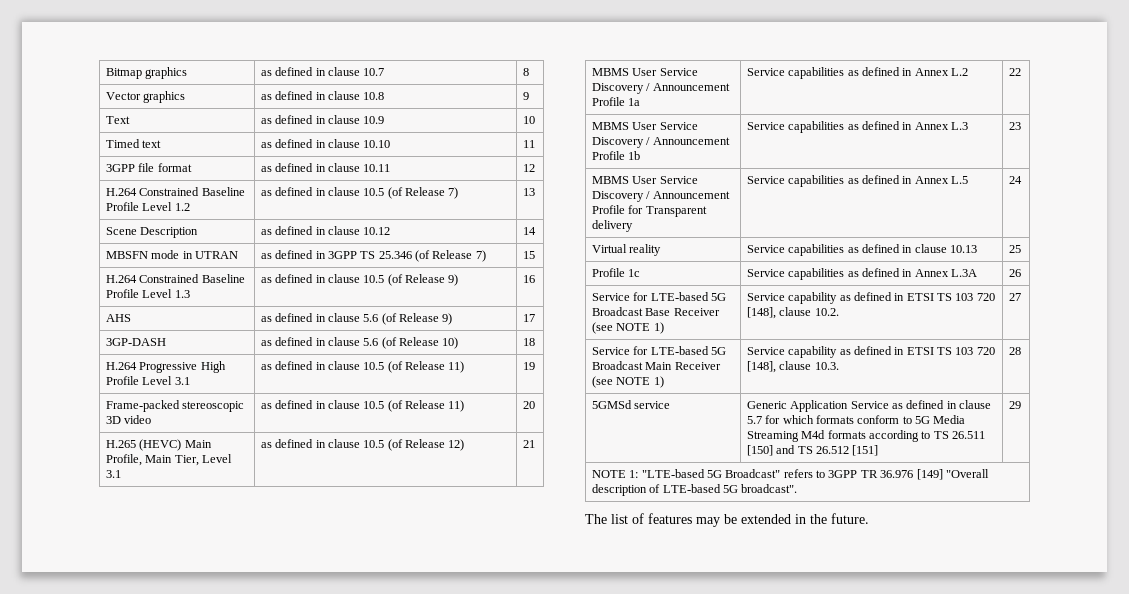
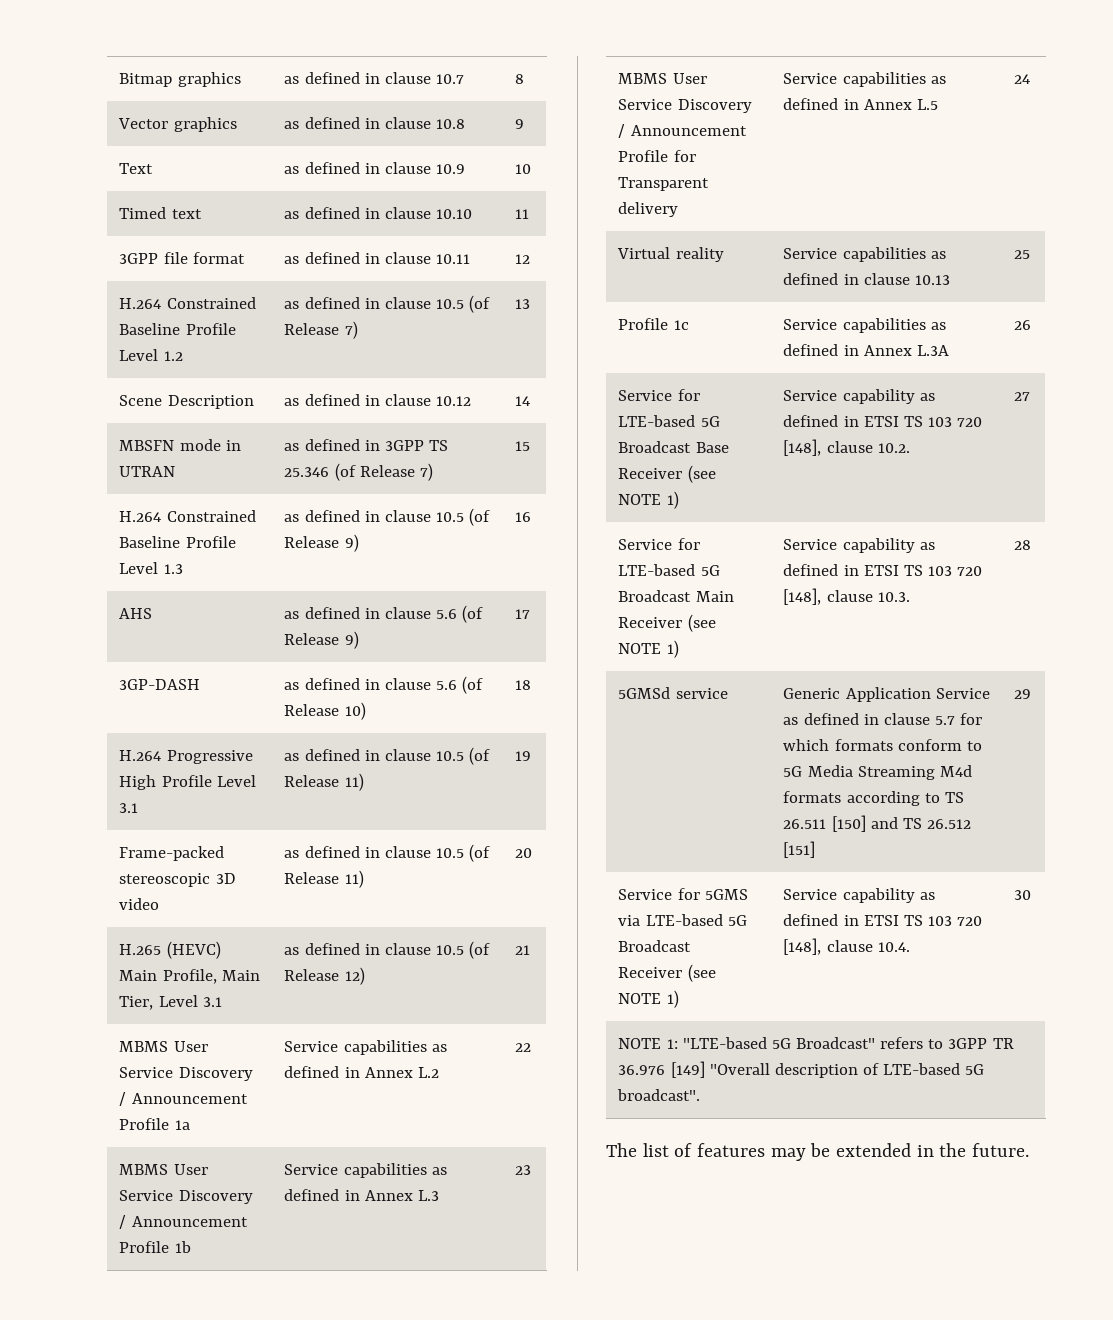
(1021, 405) none -> [618,888,748,900] [618,914,747,926] [618,940,692,952] [618,964,716,982] [618,990,679,1008] [783,888,935,903] [783,914,983,926] [783,938,910,955] [1014,890,1032,900] // Service for 5GMS via LTE-based 5G Broadcast Receiver (see NOTE 1) | Service capability as defined in ETSI TS 103 720 [148], clause 10.4. | 30

